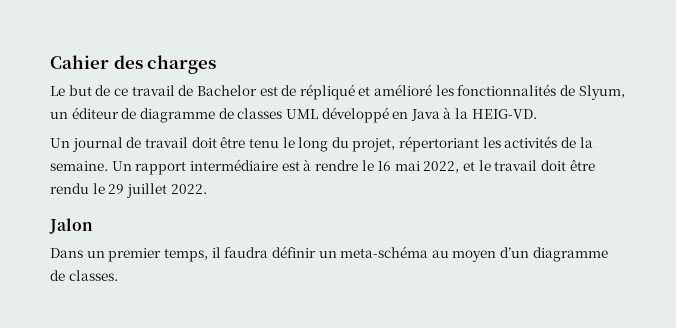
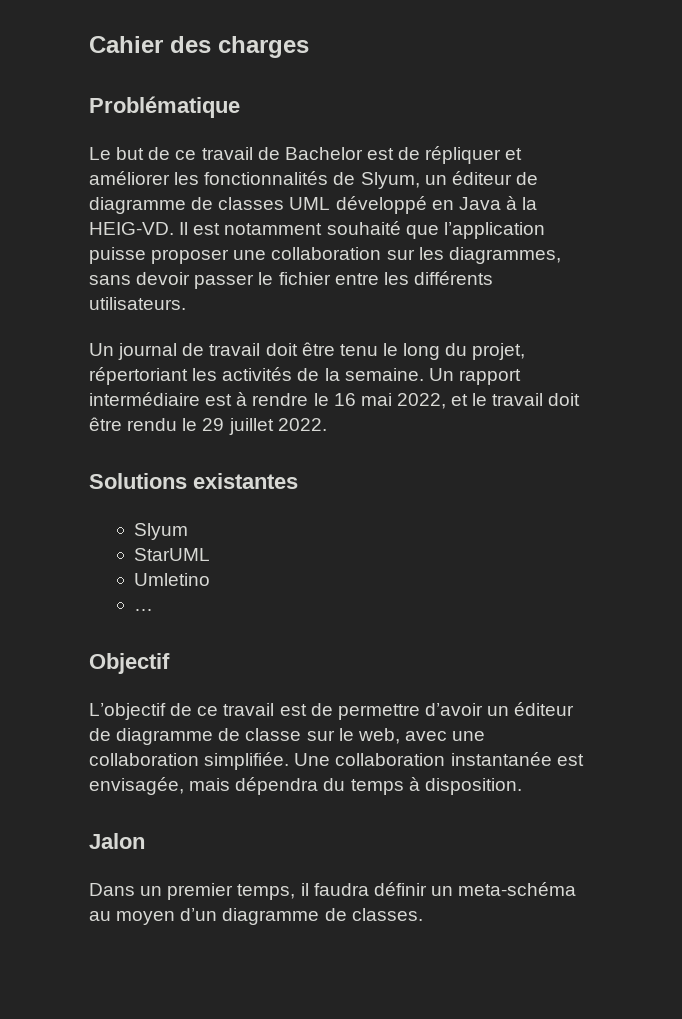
(217, 64) none -> [89,96,240,118] // Problématique
[299,84,433,100] répliqué et amélioré -> [425,146,523,164] [89,171,170,185] répliquer et améliorer
(537, 114) none -> [179,221,545,239] [89,247,561,264] [89,271,493,289] [89,297,186,310] Il est notamment souhaité que l’application puisse proposer une collaboration sur les diagrammes, sans devoir passer le fichier entre les différents utilisateurs.
(207, 189) none -> [89,473,298,489] [134,523,189,540] [134,548,211,561] [134,573,211,586] [134,609,154,611] [89,653,170,674] [89,702,575,720] [89,728,486,745] [89,752,584,770] [89,777,522,795] // Solutions existantes // Slyum // StarUML // Umletino // … // Objectif // L’objectif de ce travail est de permettre d’avoir un éditeur de diagramme de classe sur le web, avec une collaboration simplifiée. Une collaboration instantanée est envisagée, mais dépendra du temps à disposition.

